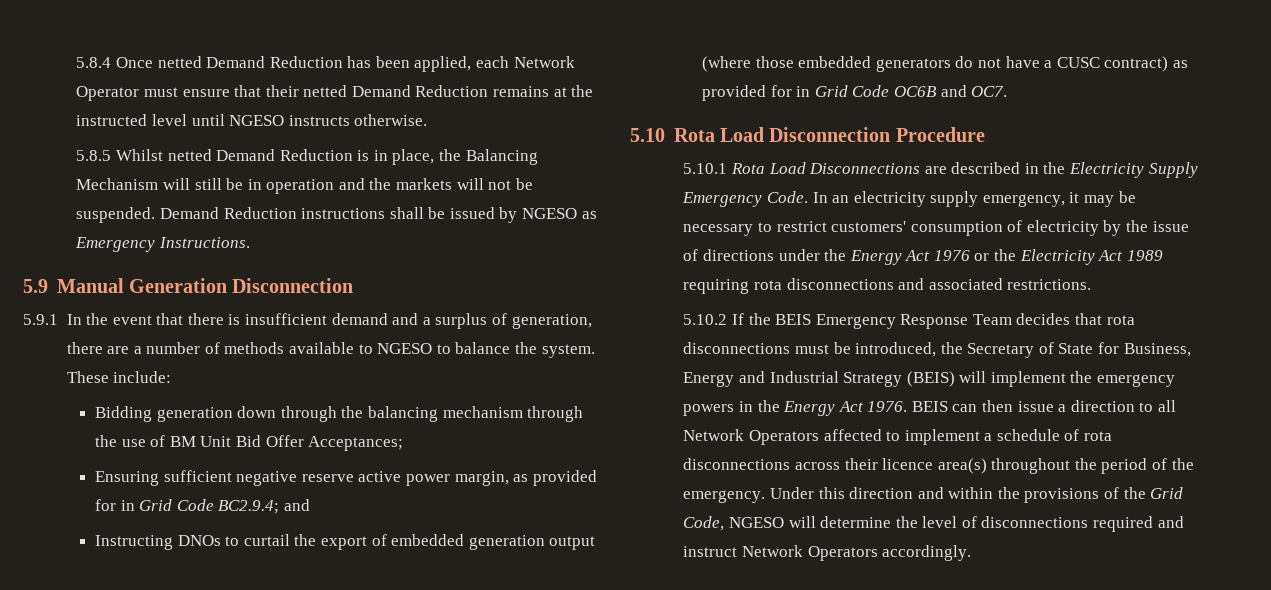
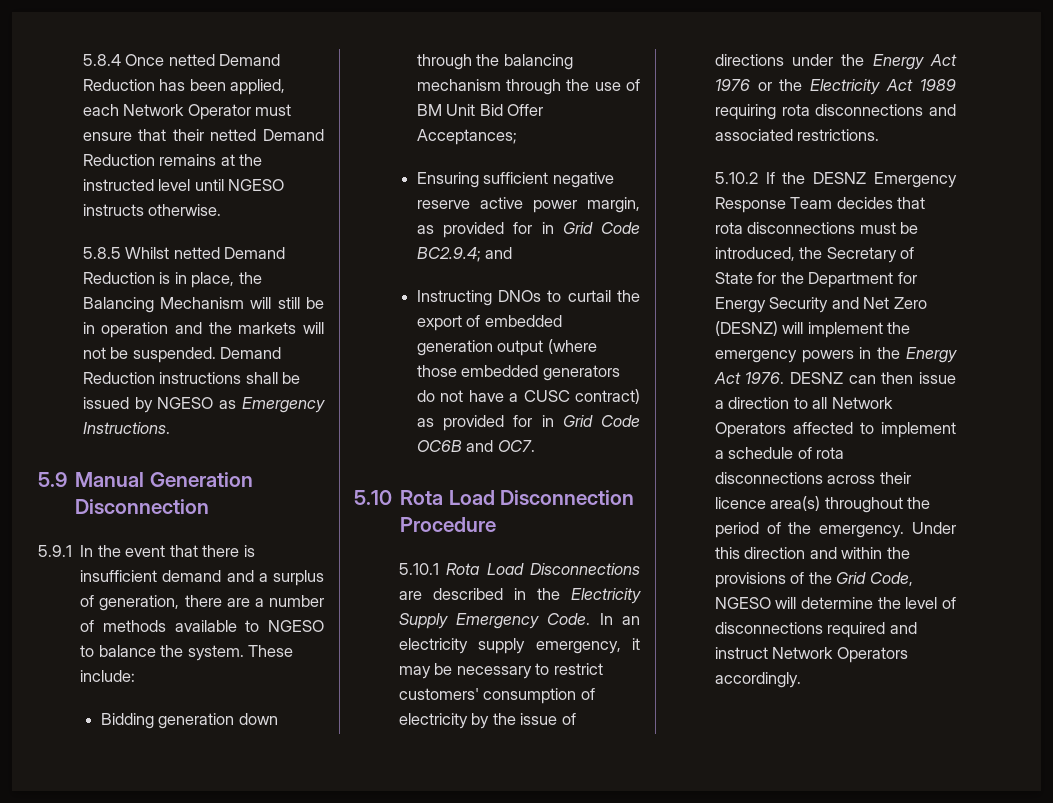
[775,314,812,325] BEIS -> [813,172,867,184] DESNZ
[1123,343,1191,357] [683,371,955,387] Business, Energy and Industrial Strategy (BEIS) -> [780,272,917,288] [714,297,927,313] [714,321,778,336] the Department for Energy Security and Net Zero (DESNZ)
[911,401,948,412] BEIS -> [790,372,844,384] DESNZ

